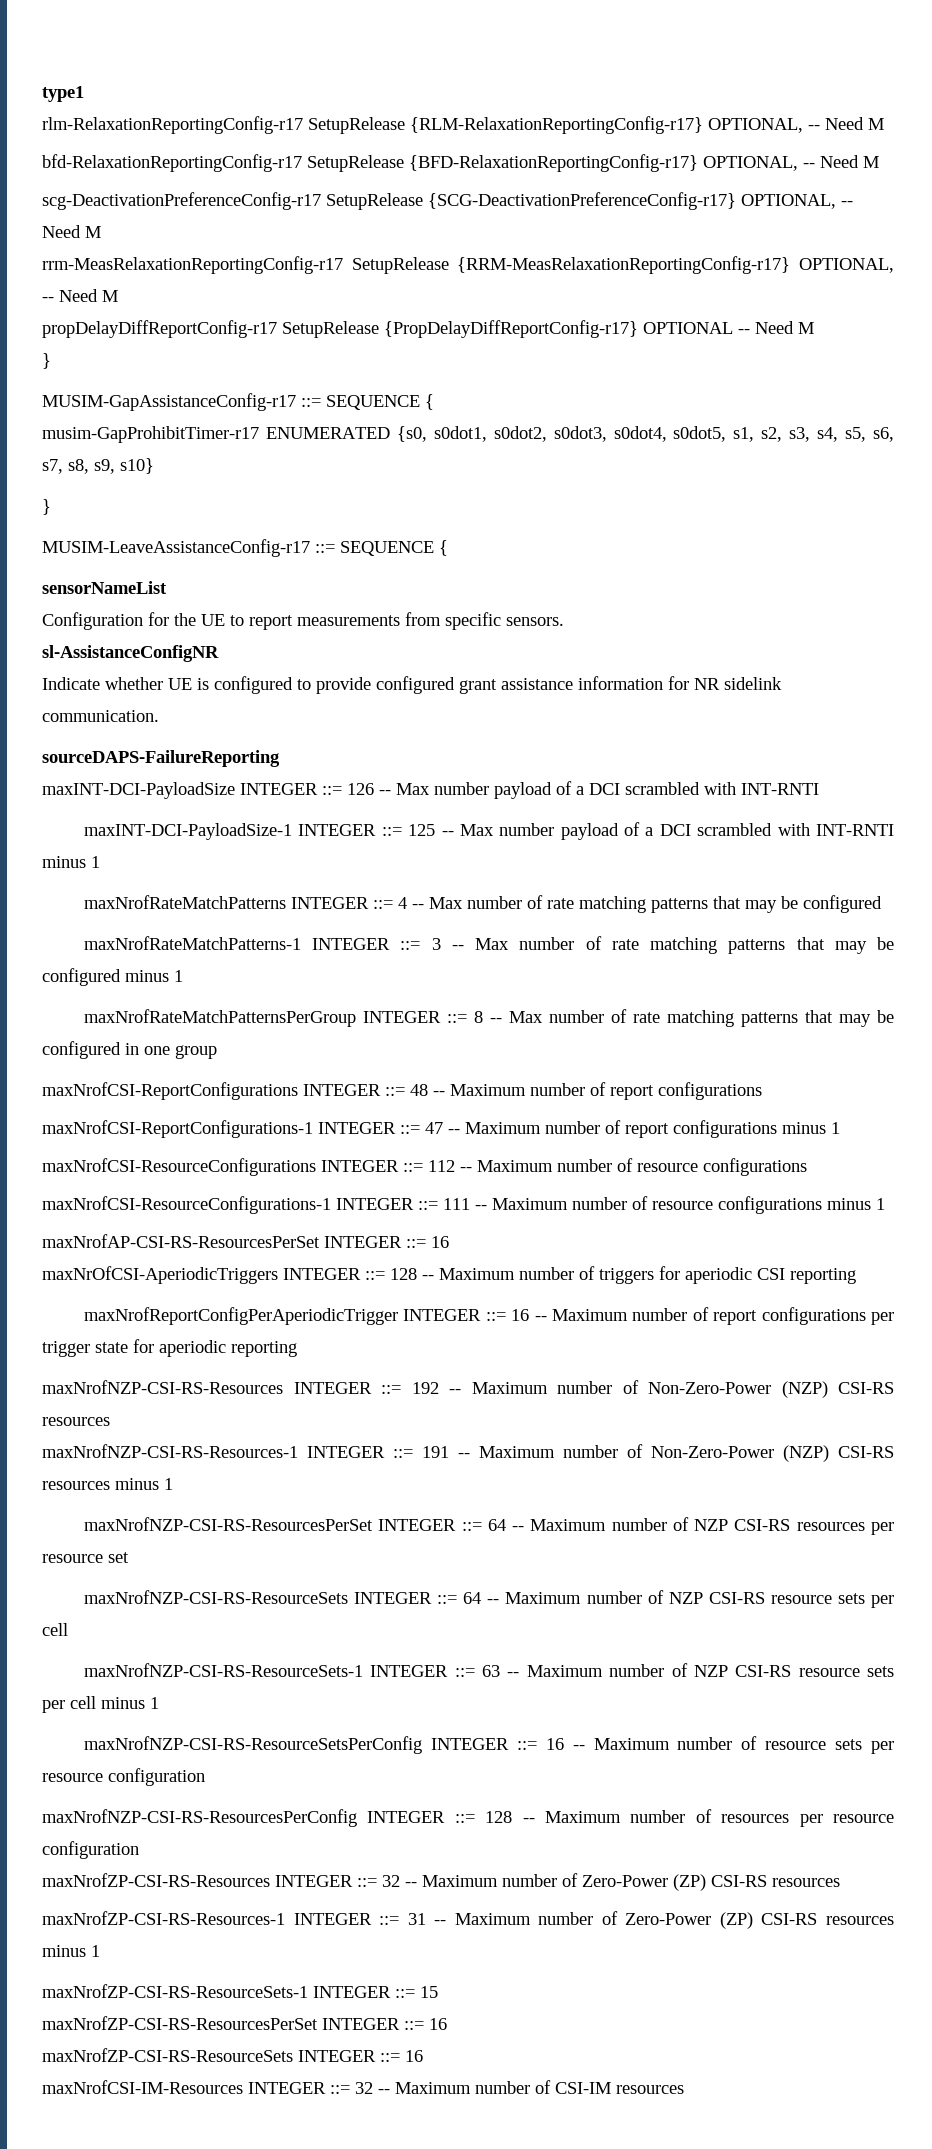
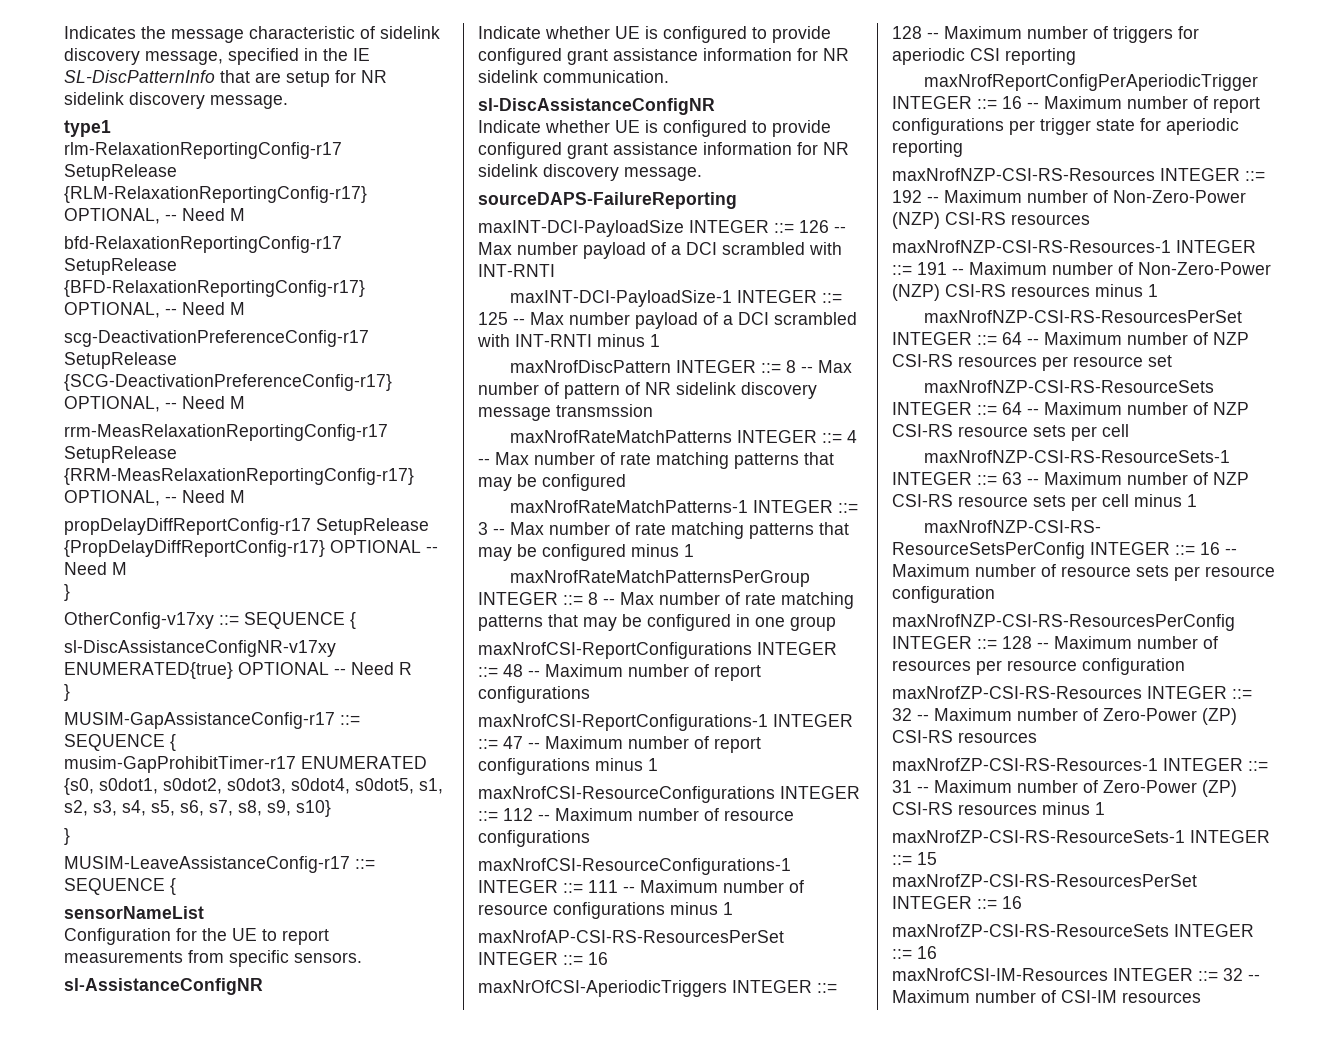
(42, 94) none -> [64,26,440,43] [64,48,370,65] [64,70,387,87] [64,92,288,109] Indicates the message characteristic of sidelink discovery message, specified in the IE SL-DiscPatternInfo that are setup for NR sidelink discovery message. //
(51, 361) none -> [64,612,356,629] [64,640,336,657] [64,662,412,679] [64,684,70,701] // OtherConfig-v17xy ::= SEQUENCE { // sl-DiscAssistanceConfigNR-v17xy ENUMERATED{true} OPTIONAL -- Need R // }
(159, 716) none -> [478,98,715,115] [478,120,831,137] [478,142,849,159] [478,164,702,181] // sl-DiscAssistanceConfigNR // Indicate whether UE is configured to provide configured grant assistance information for NR sidelink discovery message.
(100, 862) none -> [510,360,853,373] [478,382,817,399] [478,404,653,421] // maxNrofDiscPattern INTEGER ::= 8 -- Max number of pattern of NR sidelink discovery message transmssion

